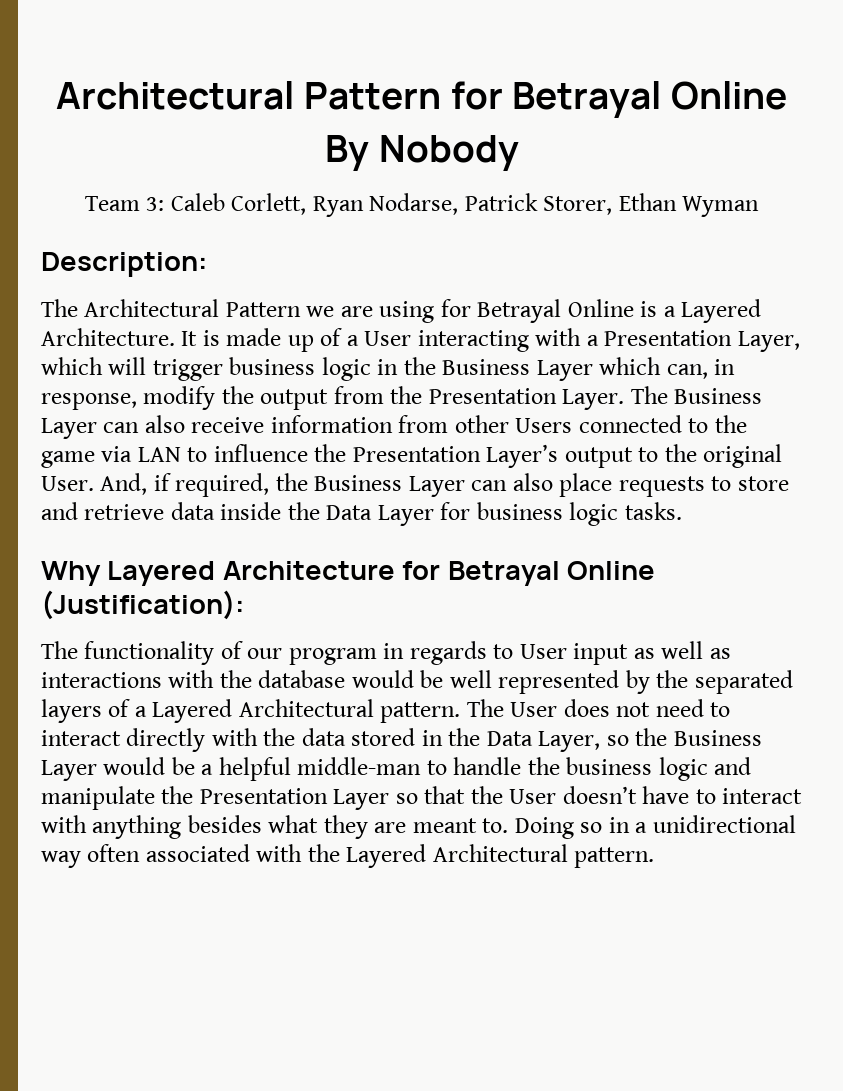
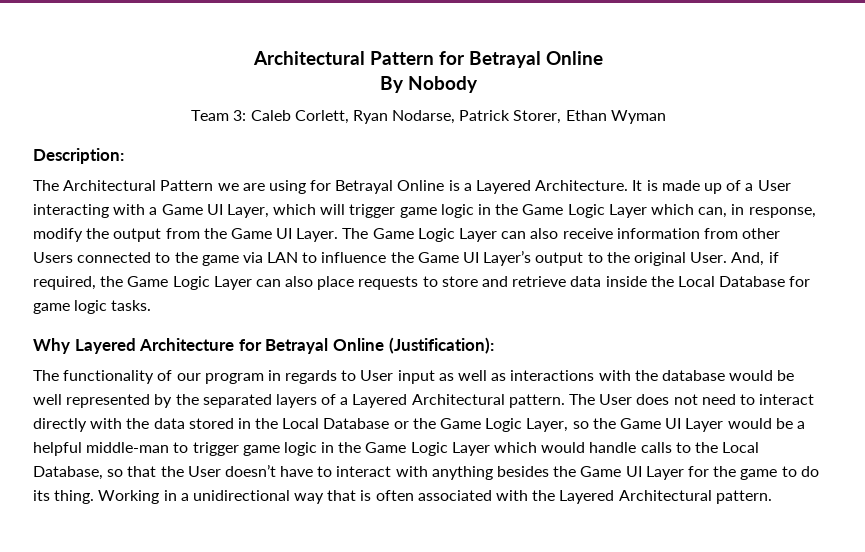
[604,330,733,346] Presentation -> [161,204,223,215] Game UI
[229,357,531,381] business logic in the Business -> [399,204,605,218] game logic in the Game Logic
[428,386,763,410] Presentation Layer. The Business -> [230,228,455,242] Game UI Layer. The Game Logic
[352,446,481,462] Presentation -> [417,252,480,263] Game UI
[314,475,403,491] Business -> [127,276,210,290] Game Logic
[326,502,563,526] Data Layer for business -> [677,276,811,287] [33,303,70,314] Local Database for game
[486,731,533,746] Data -> [282,418,523,432] Local Database or the Game Logic
[673,730,762,746] Business -> [619,418,682,429] Game UI
[453,757,752,781] [41,786,390,810] handle the business logic and manipulate the Presentation Layer -> [192,442,760,456] [33,466,103,480] trigger game logic in the Game Logic Layer which would handle calls to the Local Database,
[268,815,603,839] what they are meant to. Doing so -> [553,466,819,480] [33,490,160,504] the Game UI Layer for the game to do its thing. Working
(81, 859) none -> [327,490,372,501] that is

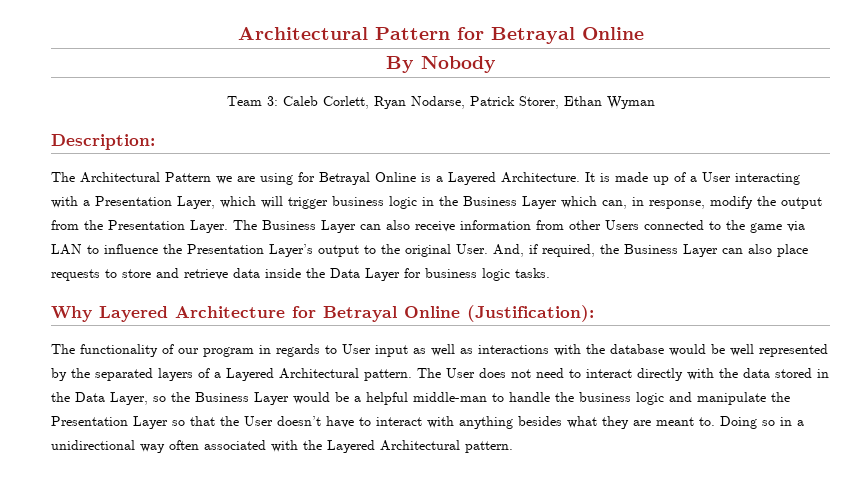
[161,204,223,215] Game UI -> [95,196,172,206] Presentation
[399,204,605,218] game logic in the Game Logic -> [332,196,517,209] business logic in the Business
[230,228,455,242] Game UI Layer. The Game Logic -> [108,220,316,233] Presentation Layer. The Business
[417,252,480,263] Game UI -> [187,244,264,254] Presentation
[127,276,210,290] Game Logic -> [624,244,678,254] Business
[677,276,811,287] [33,303,70,314] Local Database for game -> [330,268,477,281] Data Layer for business
[282,418,523,432] Local Database or the Game Logic -> [75,392,105,402] Data
[619,418,682,429] Game UI -> [195,392,249,402] Business
[192,442,760,456] [33,466,103,480] trigger game logic in the Game Logic Layer which would handle calls to the Local Database, -> [509,392,790,405] [51,416,168,429] handle the business logic and manipulate the Presentation Layer
[553,466,819,480] [33,490,160,504] the Game UI Layer for the game to do its thing. Working -> [567,416,775,429] what they are meant to. Doing so
[327,490,372,501] that is -> (165, 448) none

